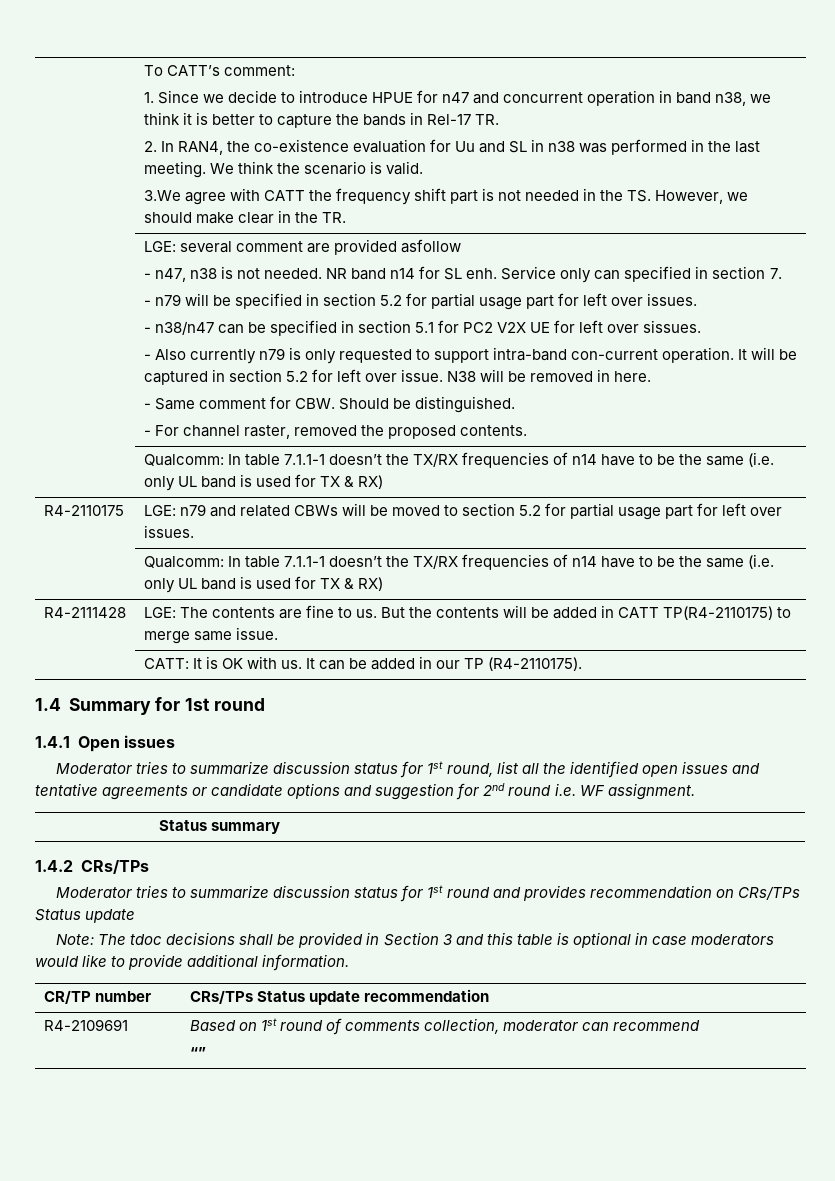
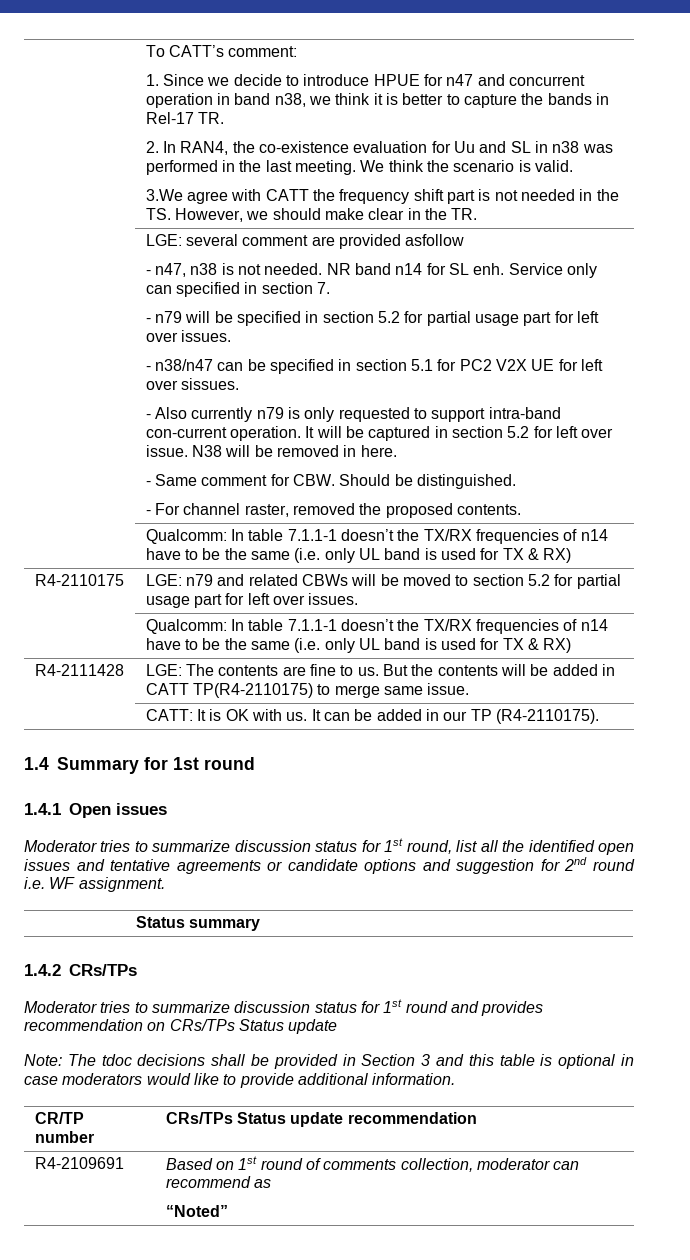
[189,1047,206,1058] // “” -> [254,1179,272,1188] [165,1205,228,1217] as // “Noted”

